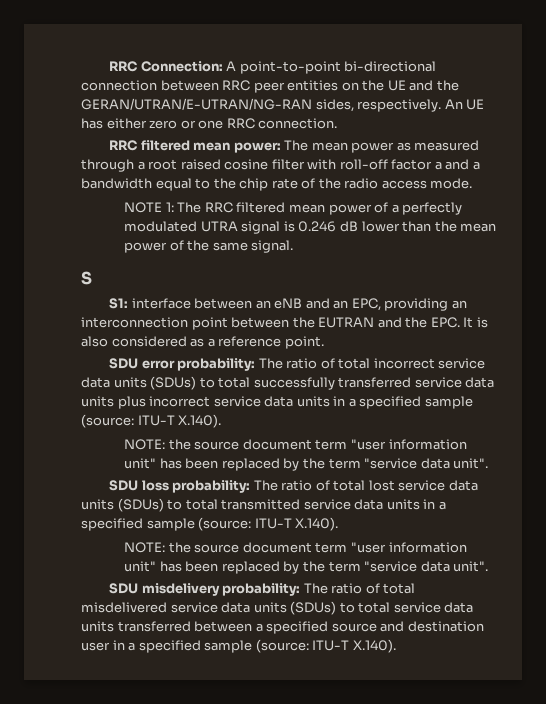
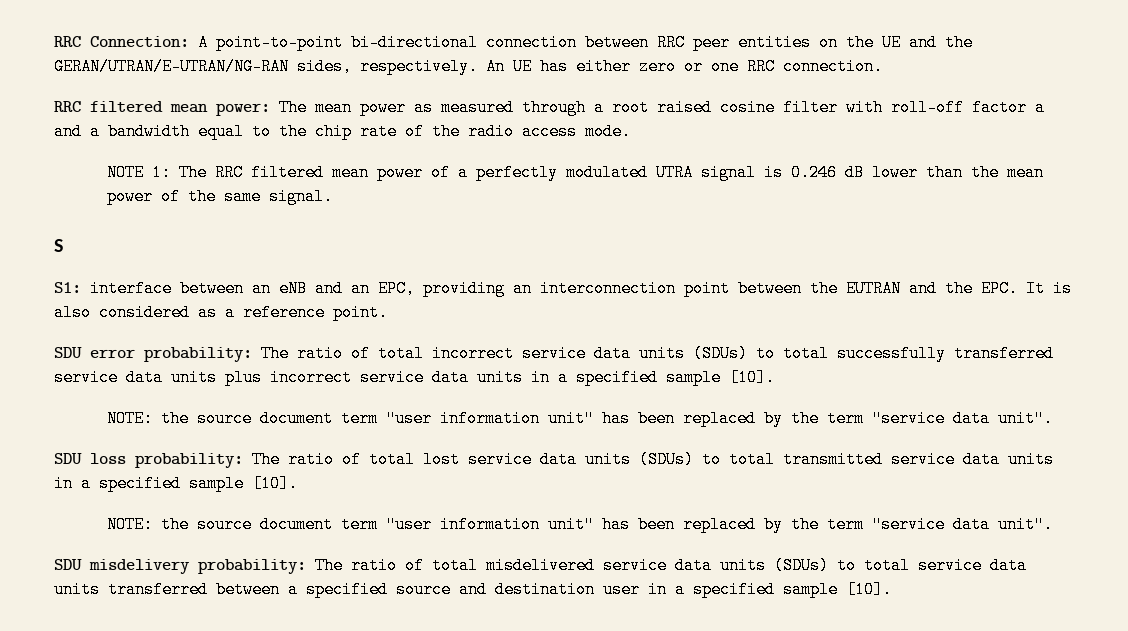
[81,414,222,428] (source: ITU-T X.140). -> [729,369,775,386] [10].
[198,517,339,531] (source: ITU-T X.140). -> [252,475,298,492] [10].
[255,639,396,653] (source: ITU-T X.140). -> [846,581,892,598] [10].

